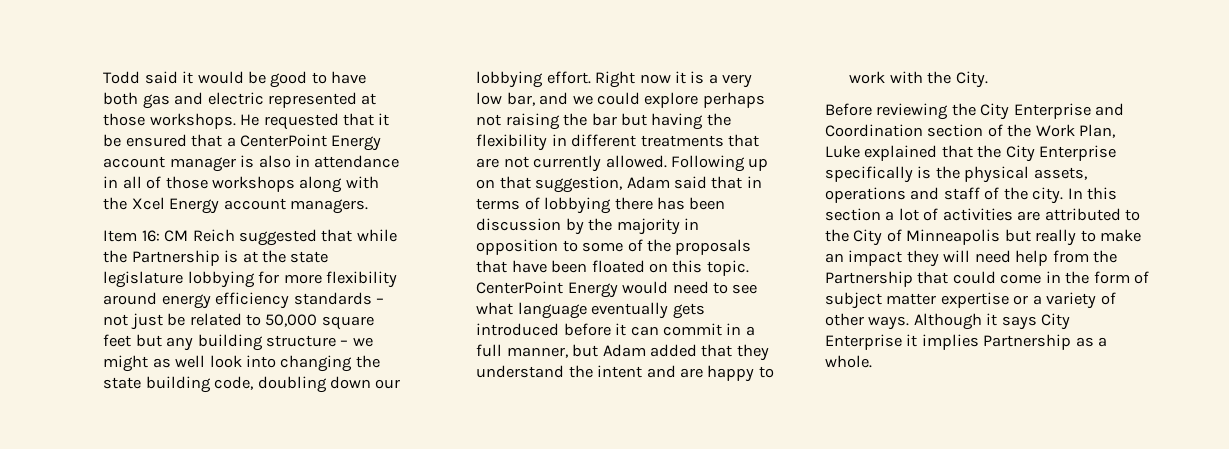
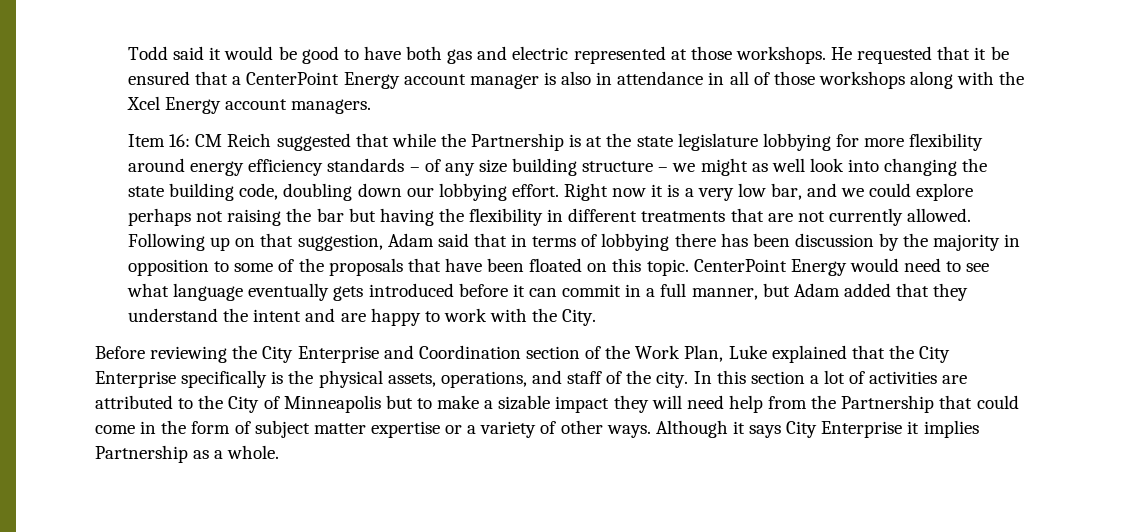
[103,313,374,330] [103,334,194,351] not just be related to 50,000 square feet but any -> [424,159,507,176] of any size
[825,187,906,203] operations -> [440,371,527,388] operations,
[1035,229,1077,246] really -> (413, 402) none
[825,253,844,263] an -> [484,395,551,410] a sizable

